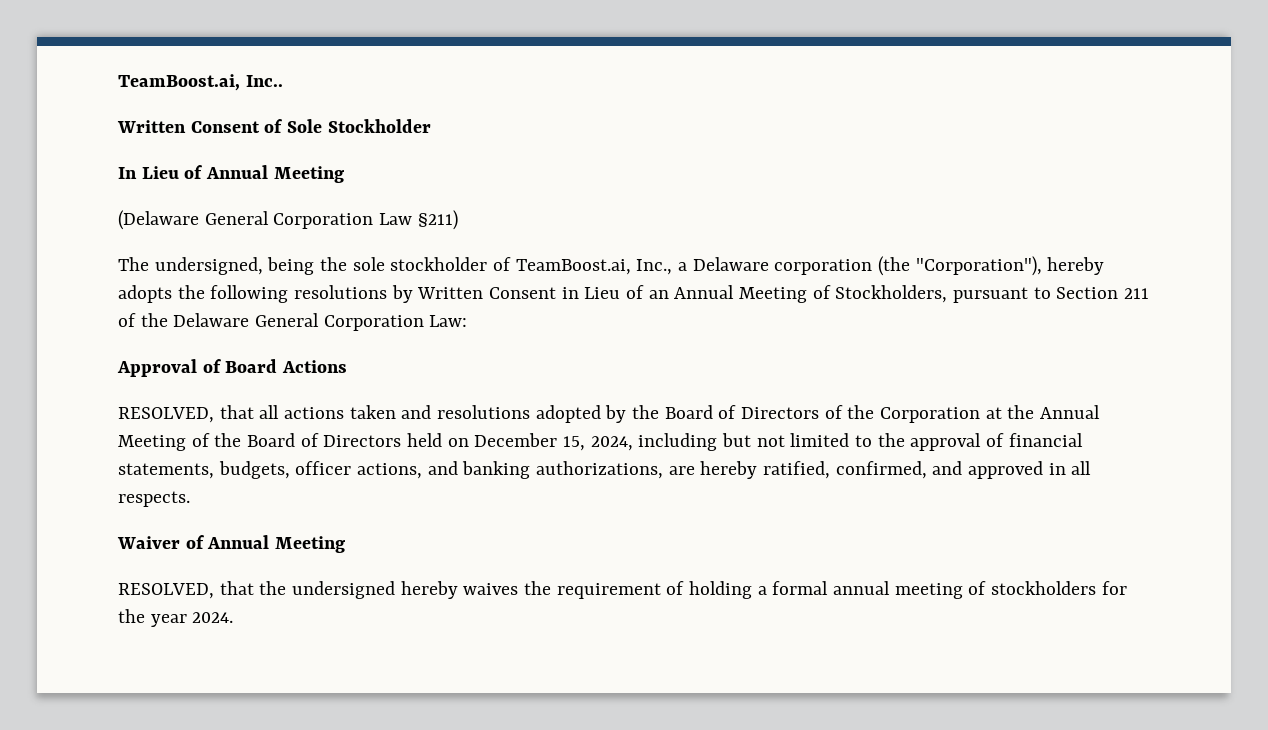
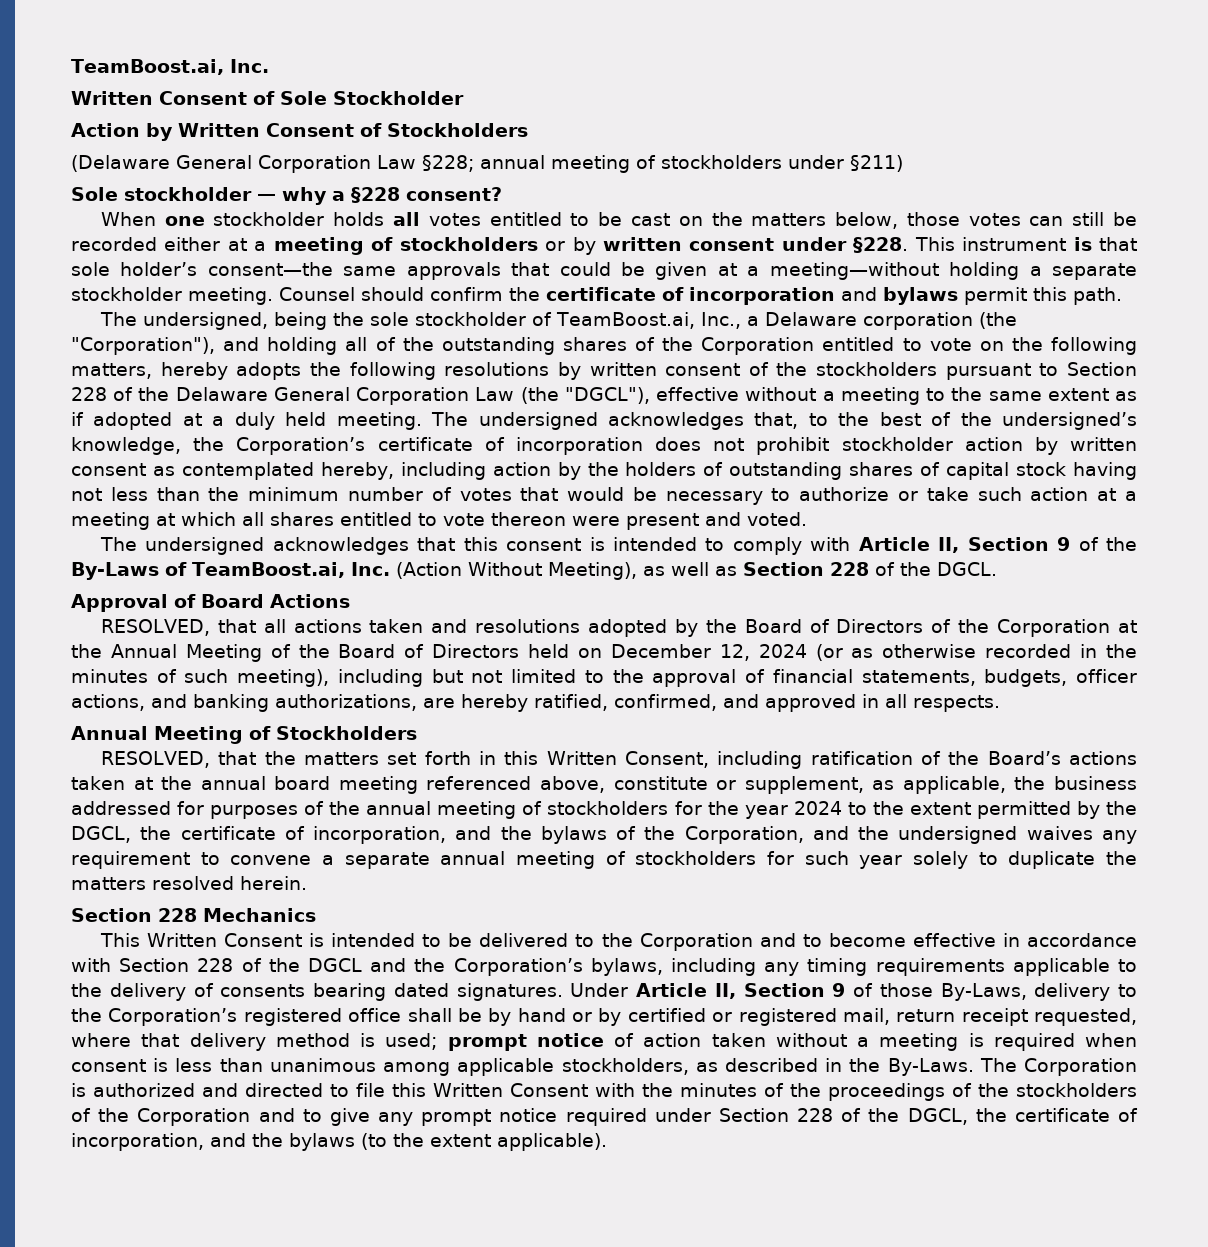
[118,74,283,91] TeamBoost.ai, Inc.. -> [71,59,269,75] TeamBoost.ai, Inc.
[118,165,344,183] [118,210,458,230] In Lieu of Annual Meeting // (Delaware General Corporation Law §211) -> [71,123,528,141] [71,155,903,173] [71,187,502,205] [100,212,1137,229] [71,237,1137,255] [71,262,1138,280] [71,287,1122,305] Action by Written Consent of Stockholders // (Delaware General Corporation Law §228; annual meeting of stockholders under §211) // Sole stockholder — why a §228 consent? // When one stockholder holds all votes entitled to be cast on the matters below, those votes can still be recorded either at a meeting of stockholders or by written consent under §228. This instrument is that sole holder’s consent—the same approvals that could be given at a meeting—without holding a separate stockholder meeting. Counsel should confirm the certificate of incorporation and bylaws permit this path.
(1042, 266) none -> [223,337,1137,355] [71,363,152,379] and holding all of the outstanding shares of the Corporation entitled to vote on the following matters,
[417,285,948,303] Written Consent in Lieu of an Annual Meeting of Stockholders, -> [589,362,938,376] written consent of the stockholders
[1124,288,1150,299] 211 -> [71,387,107,401] 228
[429,315,468,327] Law: -> [475,387,1138,405] [71,412,1137,430] [71,437,1137,455] [71,462,1137,480] [71,487,1137,505] [71,512,807,530] [99,537,1137,555] [71,562,997,580] Law (the "DGCL"), effective without a meeting to the same extent as if adopted at a duly held meeting. The undersigned acknowledges that, to the best of the undersigned’s knowledge, the Corporation’s certificate of incorporation does not prohibit stockholder action by written consent as contemplated hereby, including action by the holders of outstanding shares of capital stock having not less than the minimum number of votes that would be necessary to authorize or take such action at a meeting at which all shares entitled to vote thereon were present and voted. // The undersigned acknowledges that this consent is intended to comply with Article II, Section 9 of the By-Laws of TeamBoost.ai, Inc. (Action Without Meeting), as well as Section 228 of the DGCL.
[563,436,633,451] 15, 2024, -> [719,644,1138,661] [71,669,330,687] 12, 2024 (or as otherwise recorded in the minutes of such meeting),
[117,535,346,553] Waiver of Annual Meeting -> [71,726,417,744] Annual Meeting of Stockholders
[292,581,829,599] undersigned hereby waives the requirement of holding a formal -> [303,751,1137,769] [71,776,1137,794] [71,801,361,819] matters set forth in this Written Consent, including ratification of the Board’s actions taken at the annual board meeting referenced above, constitute or supplement, as applicable, the business addressed for purposes of the
[192,612,234,623] 2024. -> [793,801,1137,819] [71,826,1137,844] [71,851,1137,869] [71,876,307,890] [71,908,316,922] [99,933,1137,951] [71,958,1138,976] [71,983,1137,1001] [71,1008,1137,1026] [71,1033,1137,1051] [71,1058,1137,1076] [71,1083,1138,1101] [71,1108,1138,1126] [71,1133,607,1151] 2024 to the extent permitted by the DGCL, the certificate of incorporation, and the bylaws of the Corporation, and the undersigned waives any requirement to convene a separate annual meeting of stockholders for such year solely to duplicate the matters resolved herein. // Section 228 Mechanics // This Written Consent is intended to be delivered to the Corporation and to become effective in accordance with Section 228 of the DGCL and the Corporation’s bylaws, including any timing requirements applicable to the delivery of consents bearing dated signatures. Under Article II, Section 9 of those By-Laws, delivery to the Corporation’s registered office shall be by hand or by certified or registered mail, return receipt requested, where that delivery method is used; prompt notice of action taken without a meeting is required when consent is less than unanimous among applicable stockholders, as described in the By-Laws. The Corporation is authorized and directed to file this Written Consent with the minutes of the proceedings of the stockholders of the Corporation and to give any prompt notice required under Section 228 of the DGCL, the certificate of incorporation, and the bylaws (to the extent applicable).

